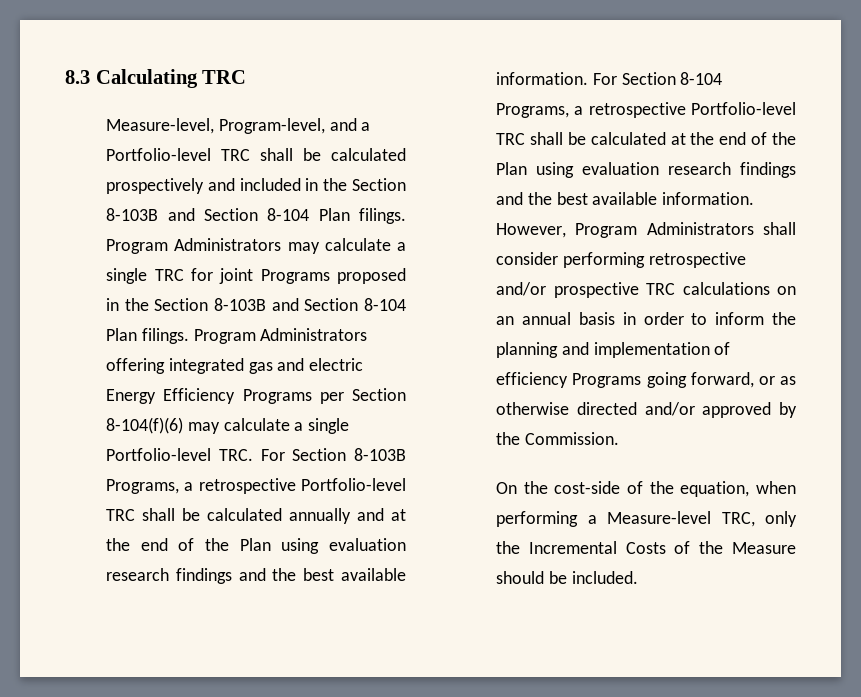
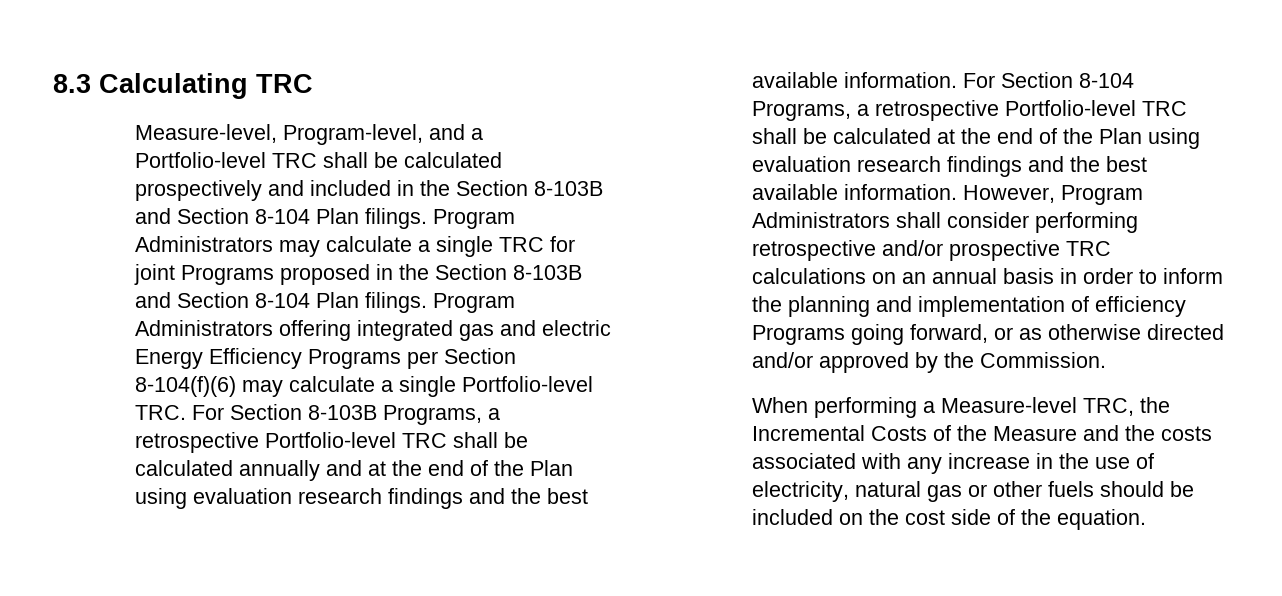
[496,481,796,497] On the cost-side of the equation, when -> [751,397,808,413] When
[765,511,797,527] only -> (1134, 407) none
[496,571,638,584] should be included. -> [1082,425,1212,441] [751,453,1154,474] [751,481,1194,502] [751,509,1146,530] and the costs associated with any increase in the use of electricity, natural gas or other fuels should be included on the cost side of the equation.

